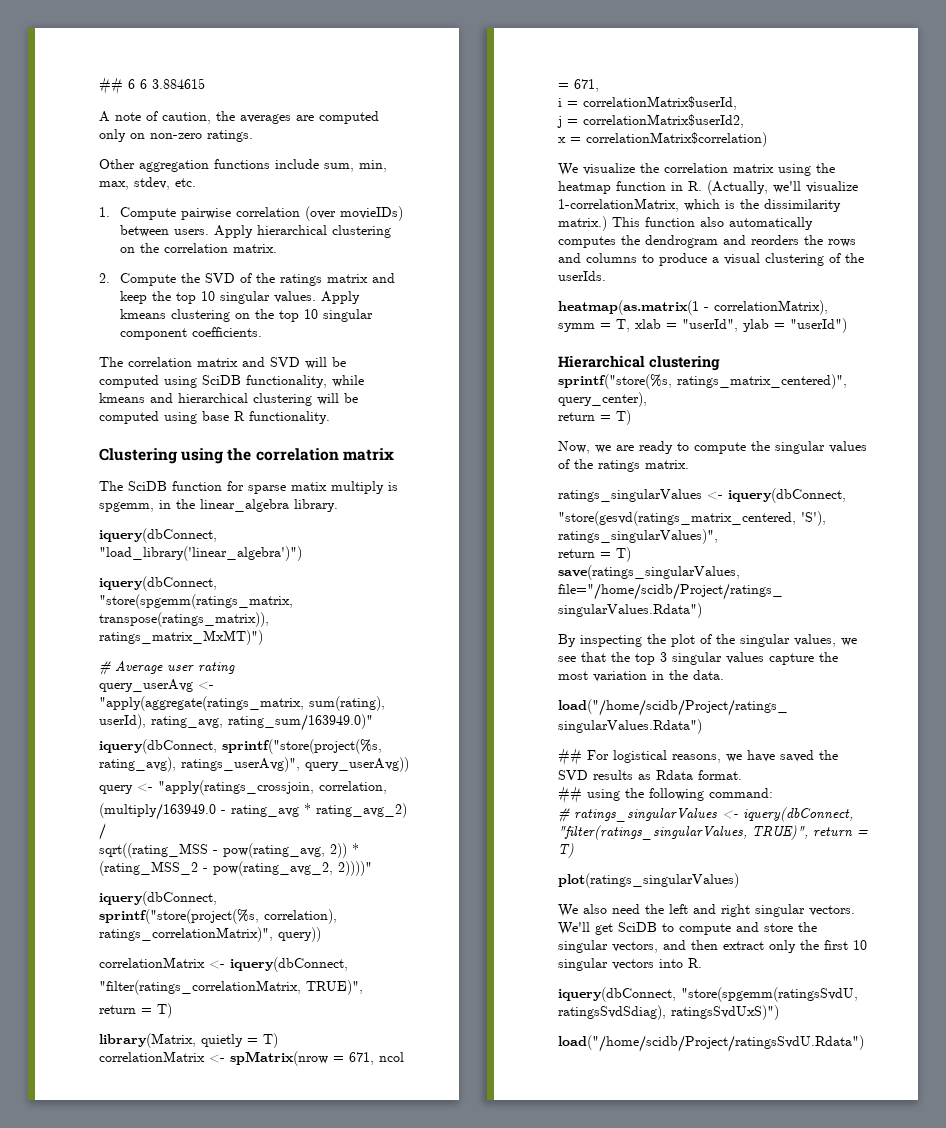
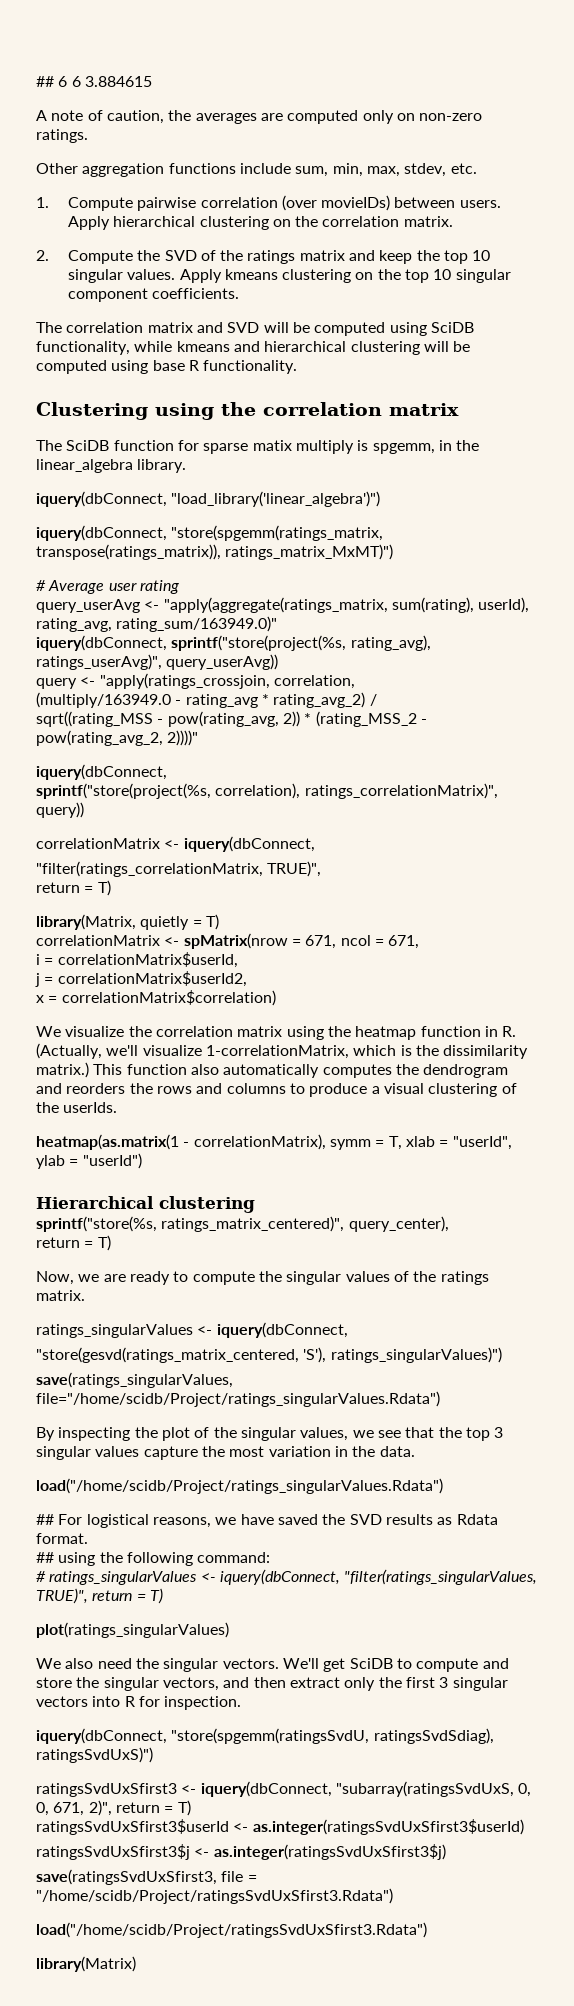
[558,529,718,544] [558,547,631,562] ratings_singularValues)", // return = T) -> [330,1347,502,1363] ratings_singularValues)")
[669,904,750,917] left and right -> (159, 1663) none
[853,940,867,950] 10 -> [439,1677,449,1688] 3
[688,958,702,968] R. -> [124,1696,242,1710] R for inspection.
[558,1035,864,1052] load("/home/scidb/Project/ratingsSvdU.Rdata") -> [36,1781,532,1797] [36,1800,191,1816] [36,1819,524,1835] [36,1844,446,1860] [36,1869,257,1885] [36,1888,393,1904] [36,1922,427,1938] [36,1956,136,1972] ratingsSvdUxSfirst3 <- iquery(dbConnect, "subarray(ratingsSvdUxS, 0, 0, 671, 2)", return = T) // ratingsSvdUxSfirst3$userId <- as.integer(ratingsSvdUxSfirst3$userId) // ratingsSvdUxSfirst3$j <- as.integer(ratingsSvdUxSfirst3$j) // save(ratingsSvdUxSfirst3, file = "/home/scidb/Project/ratingsSvdUxSfirst3.Rdata") // load("/home/scidb/Project/ratingsSvdUxSfirst3.Rdata") // library(Matrix)

